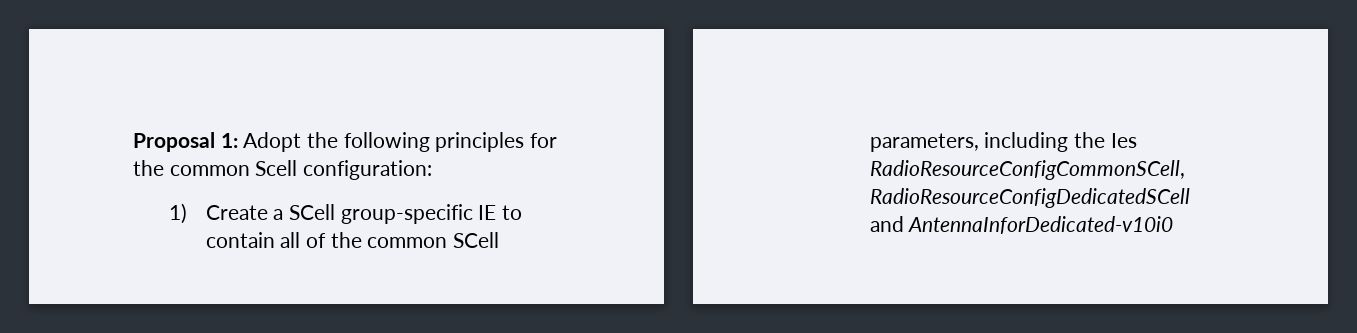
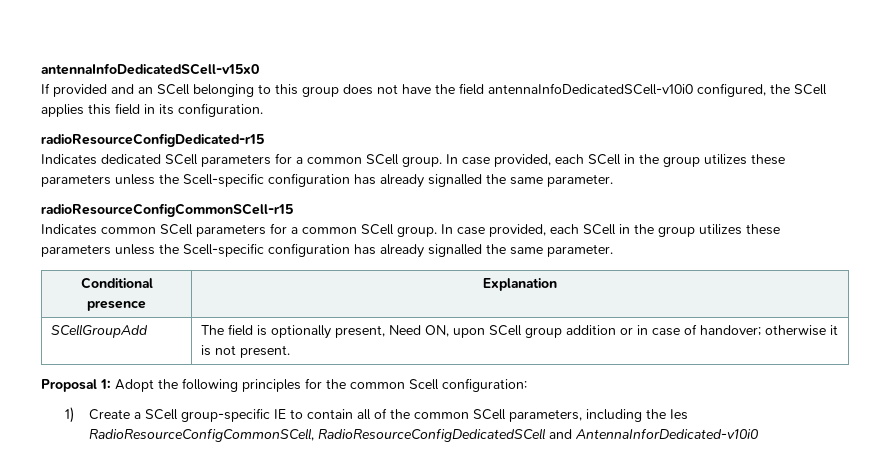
(133, 142) none -> [41,63,259,75] [41,83,827,97] [41,103,263,117] [41,133,264,147] [41,153,785,167] [41,173,613,188] [41,203,293,217] [41,223,780,237] [41,243,613,258] [80,277,153,289] [87,300,146,311] [483,278,557,291] [51,324,149,338] [201,324,839,339] [201,345,291,358] antennaInfoDedicatedSCell-v15x0 // If provided and an SCell belonging to this group does not have the field antennaInfoDedicatedSCell-v10i0 configured, the SCell applies this field in its configuration. // radioResourceConfigDedicated-r15 // Indicates dedicated SCell parameters for a common SCell group. In case provided, each SCell in the group utilizes these parameters unless the Scell-specific configuration has already signalled the same parameter. // radioResourceConfigCommonSCell-r15 // Indicates common SCell parameters for a common SCell group. In case provided, each SCell in the group utilizes these parameters unless the Scell-specific configuration has already signalled the same parameter. // Conditional presence | Explanation // SCellGroupAdd | The field is optionally present, Need ON, upon SCell group addition or in case of handover; otherwise it is not present. //

